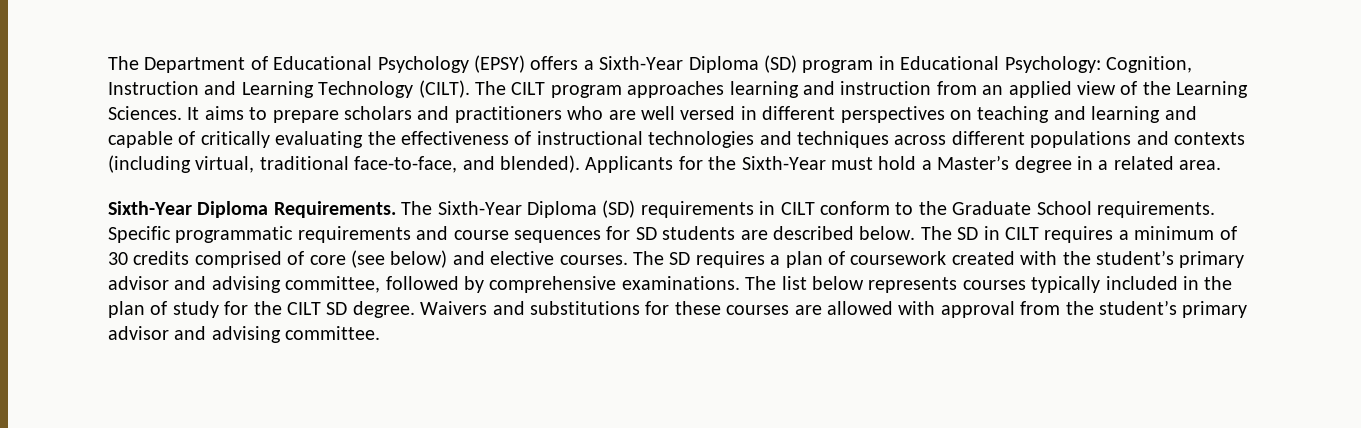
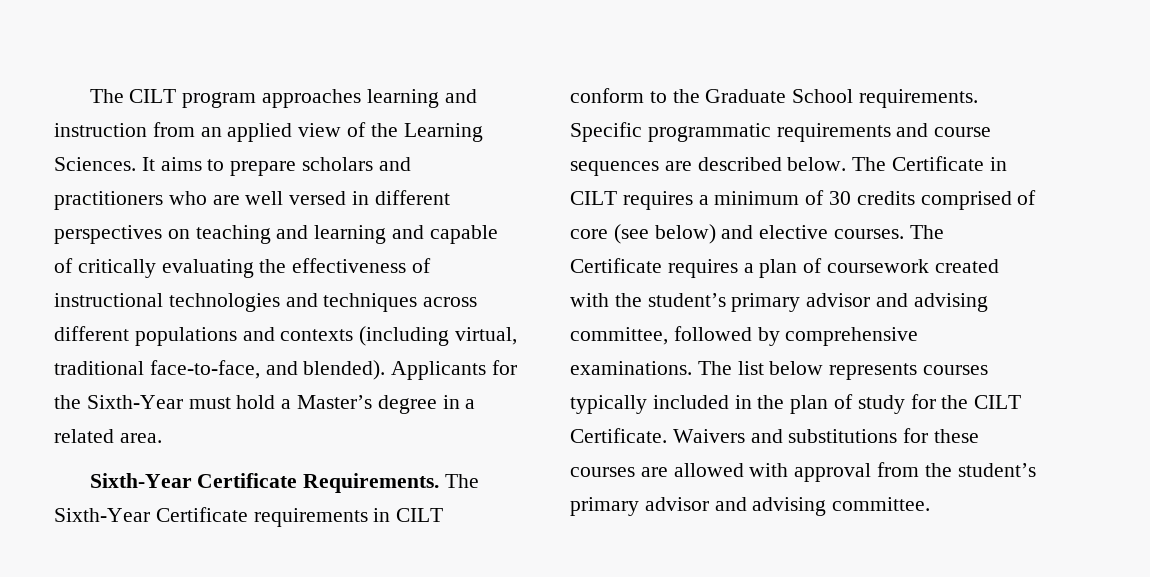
[108,55,1192,73] [108,80,506,98] The Department of Educational Psychology (EPSY) offers a Sixth-Year Diploma (SD) program in Educational Psychology: Cognition, Instruction and Learning Technology (CILT). The -> [89,89,124,103] The
[197,201,269,218] Diploma -> [197,473,298,488] Certificate
[527,200,636,218] Diploma (SD) -> [155,507,248,522] Certificate
[606,226,736,240] for SD students -> (659, 168) none
[957,227,979,240] SD -> [892,156,985,171] Certificate
[669,252,691,265] SD -> [570,258,662,273] Certificate
[326,301,415,318] SD degree. -> [570,428,667,443] Certificate.

